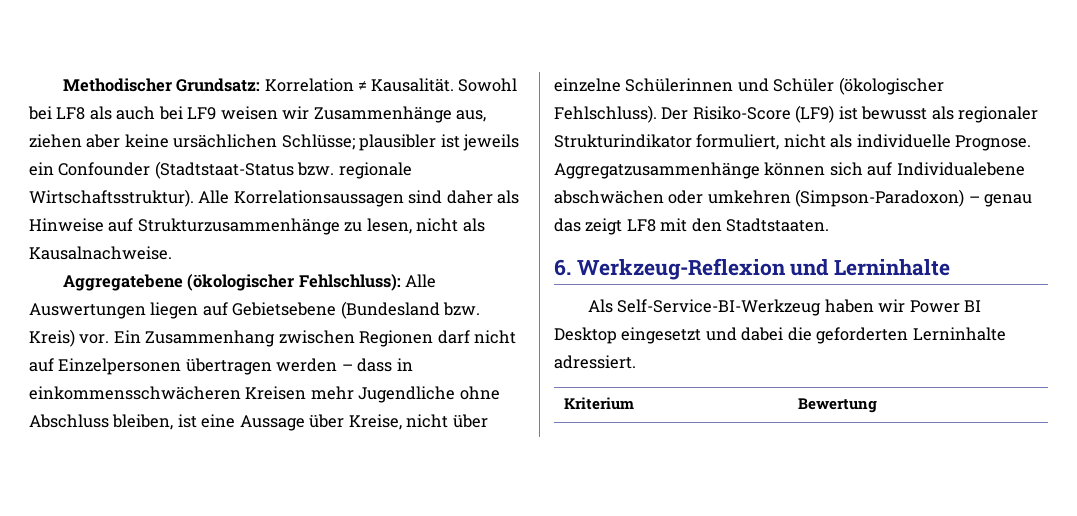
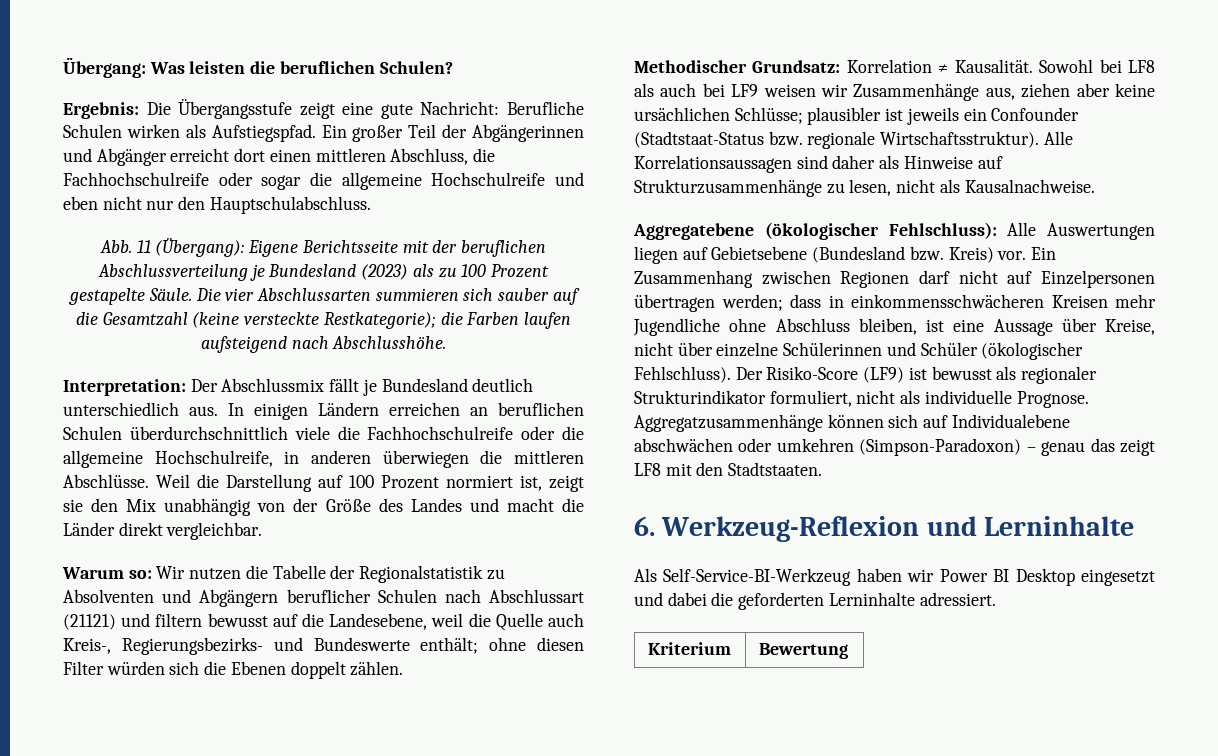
(62, 85) none -> [63,57,453,78] [63,99,584,119] [63,124,584,142] [63,148,496,166] [63,172,584,190] [63,196,371,214] [99,238,547,257] [97,264,550,281] [69,288,580,305] [75,312,572,329] [200,336,447,353] [63,378,534,396] [63,402,584,420] [63,426,584,440] [63,450,585,468] [63,474,584,492] [63,498,584,516] [63,522,263,540] [62,565,505,583] [63,589,585,607] [63,613,584,631] [63,637,584,655] [63,661,404,679] Übergang: Was leisten die beruflichen Schulen? // Ergebnis: Die Übergangsstufe zeigt eine gute Nachricht: Berufliche Schulen wirken als Aufstiegspfad. Ein großer Teil der Abgängerinnen und Abgänger erreicht dort einen mittleren Abschluss, die Fachhochschulreife oder sogar die allgemeine Hochschulreife und eben nicht nur den Hauptschulabschluss. // Abb. 11 (Übergang): Eigene Berichtsseite mit der beruflichen Abschlussverteilung je Bundesland (2023) als zu 100 Prozent gestapelte Säule. Die vier Abschlussarten summieren sich sauber auf die Gesamtzahl (keine versteckte Restkategorie); die Farben laufen aufsteigend nach Abschlusshöhe. // Interpretation: Der Abschlussmix fällt je Bundesland deutlich unterschiedlich aus. In einigen Ländern erreichen an beruflichen Schulen überdurchschnittlich viele die Fachhochschulreife oder die allgemeine Hochschulreife, in anderen überwiegen die mittleren Abschlüsse. Weil die Darstellung auf 100 Prozent normiert ist, zeigt sie den Mix unabhängig von der Größe des Landes und macht die Länder direkt vergleichbar. // Warum so: Wir nutzen die Tabelle der Regionalstatistik zu Absolventen und Abgängern beruflicher Schulen nach Abschlussart (21121) und filtern bewusst auf die Landesebene, weil die Quelle auch Kreis-, Regierungsbezirks- und Bundeswerte enthält; ohne diesen Filter würden sich die Ebenen doppelt zählen. //
[276,358,353,372] werden – -> [721,294,783,311] werden;

